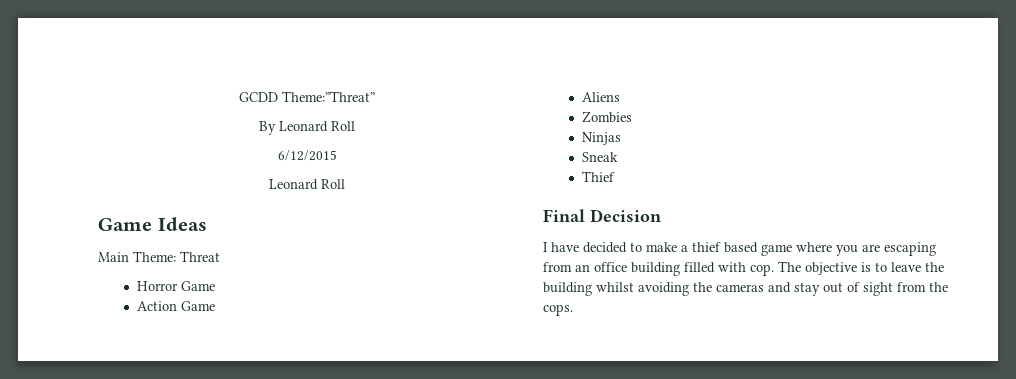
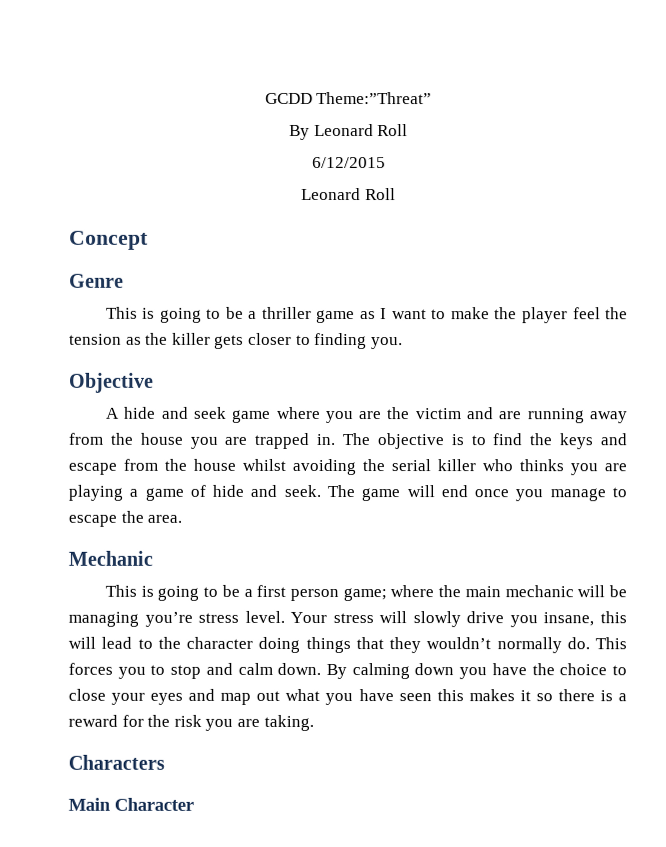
[98,217,207,231] [98,251,220,262] [137,281,216,291] [137,301,216,311] [582,92,621,102] [582,111,633,123] [582,132,622,145] [582,152,619,162] [582,171,616,182] [543,209,661,222] [543,242,936,256] [543,261,944,276] [543,282,948,296] [543,304,573,316] Game Ideas // Main Theme: Threat // Horror Game // Action Game // Aliens // Zombies // Ninjas // Sneak // Thief // Final Decision // I have decided to make a thief based game where you are escaping from an office building filled with cop. The objective is to leave the building whilst avoiding the cameras and stay out of sight from the cops. -> [69,230,149,250] [69,273,124,288] [105,306,629,324] [69,332,403,350] [69,372,154,393] [105,406,629,424] [68,432,627,450] [68,458,627,476] [68,484,627,502] [68,510,183,527] [68,550,153,566] [104,584,627,602] [68,610,627,628] [68,636,627,654] [68,662,628,680] [68,688,627,706] [68,714,314,731] [68,754,165,770] [68,797,194,811] Concept // Genre // This is going to be a thriller game as I want to make the player feel the tension as the killer gets closer to finding you. // Objective // A hide and seek game where you are the victim and are running away from the house you are trapped in. The objective is to find the keys and escape from the house whilst avoiding the serial killer who thinks you are playing a game of hide and seek. The game will end once you manage to escape the area. // Mechanic // This is going to be a first person game; where the main mechanic will be managing you’re stress level. Your stress will slowly drive you insane, this will lead to the character doing things that they wouldn’t normally do. This forces you to stop and calm down. By calming down you have the choice to close your eyes and map out what you have seen this makes it so there is a reward for the risk you are taking. // Characters // Main Character

